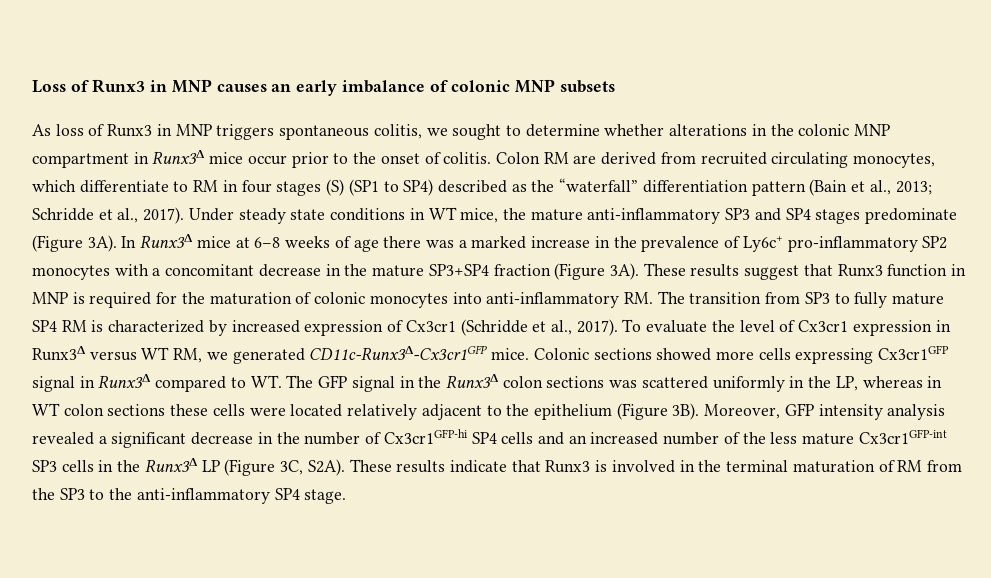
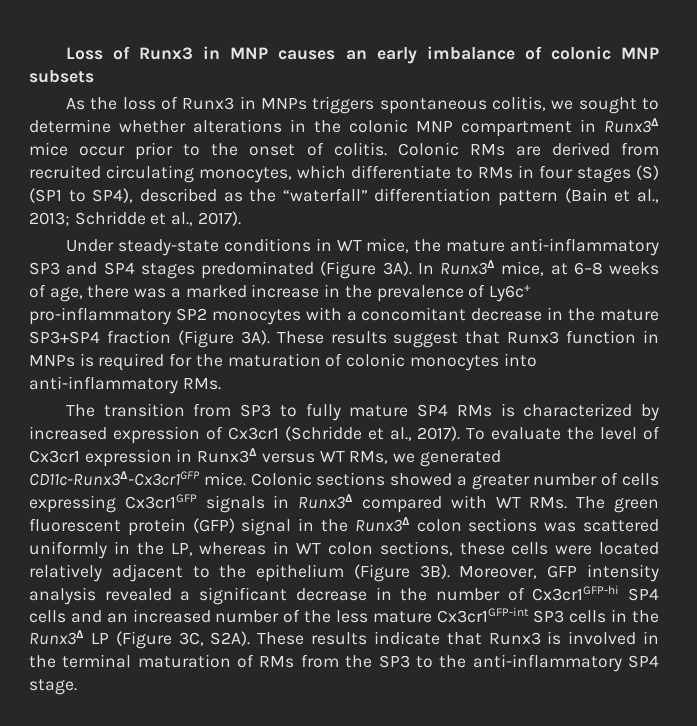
(51, 130) none -> [90,97,118,110] the
[175,124,212,136] MNP -> [260,98,307,110] MNPs
[495,152,569,164] Colon RM -> [397,142,505,156] Colonic RMs
[193,180,219,192] RM -> [478,167,513,179] RMs
[403,179,434,196] SP4) -> [92,188,134,203] SP4),
[188,208,326,224] Under steady state -> [65,239,219,256] // Under steady-state
[865,208,958,224] predominate -> [201,261,314,279] predominated
[196,236,231,248] mice -> [501,261,545,276] mice,
[353,239,379,252] age -> [49,287,83,302] age,
[32,292,68,304] MNP -> [29,355,75,367] MNPs
[623,292,653,304] RM. -> [182,378,221,390] RMs. //
[61,320,87,332] RM -> [456,405,492,417] RMs
[173,348,203,363] RM, -> [349,451,389,464] RMs,
[715,351,754,360] more -> [456,472,619,490] a greater number of
[32,376,75,392] signal -> [205,495,265,513] signals
[230,375,348,388] to WT. The GFP -> [450,495,659,513] [29,518,235,536] with WT RMs. The green fluorescent protein (GFP)
[107,404,166,416] sections -> [379,541,453,556] sections,
[897,460,923,472] RM -> [259,656,295,668] RMs

